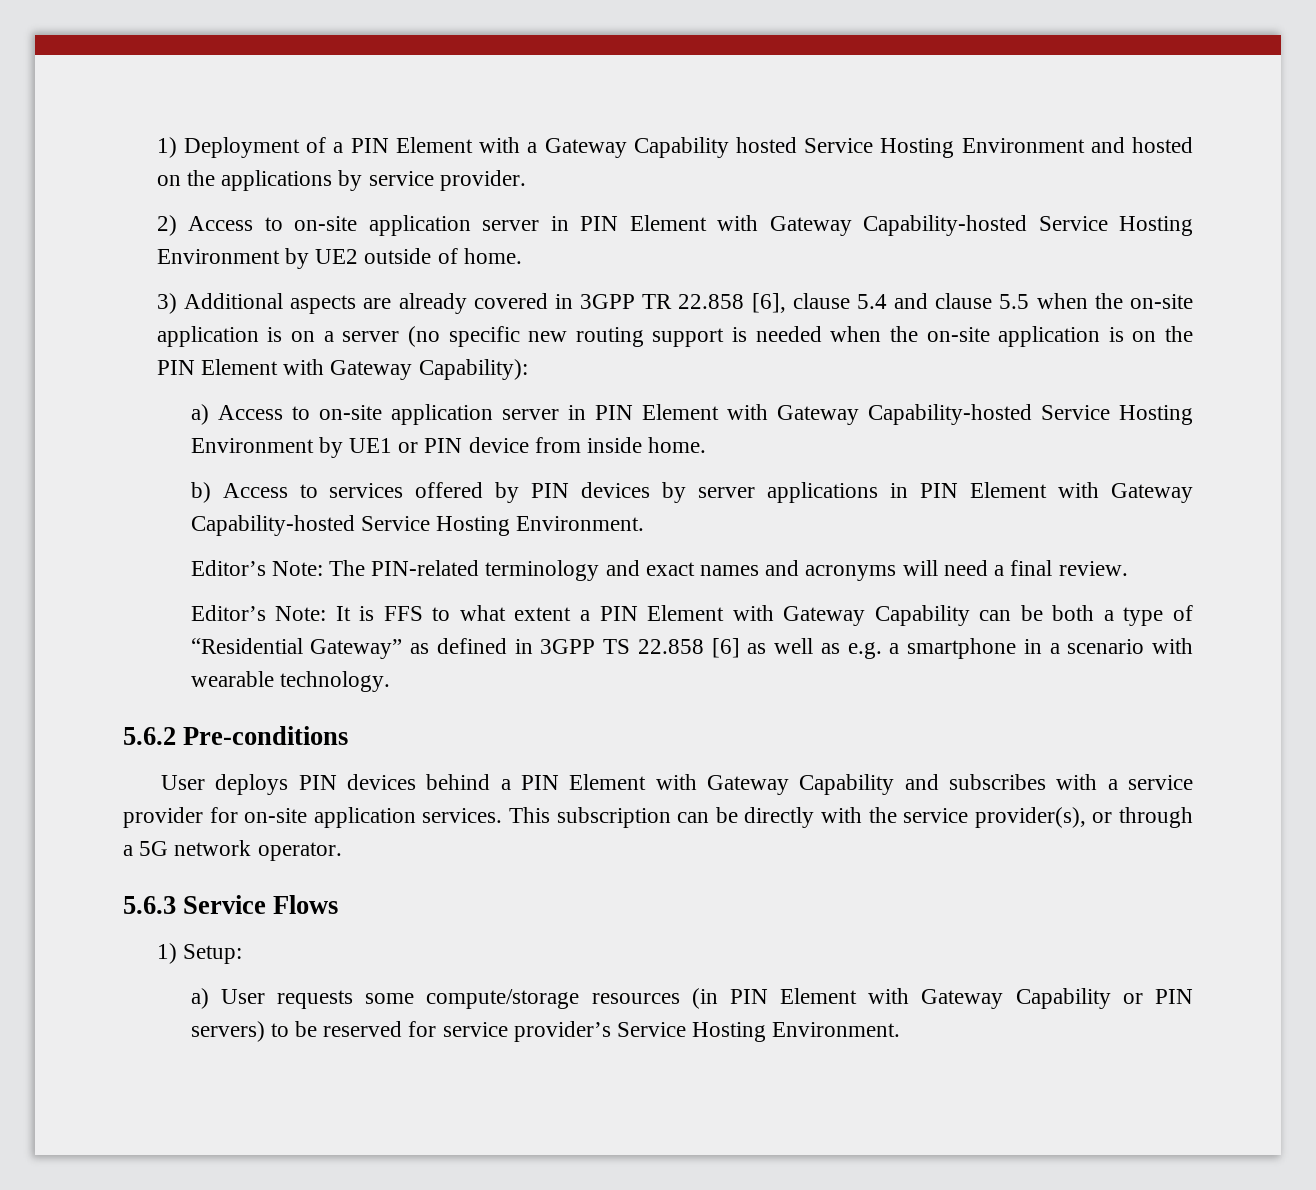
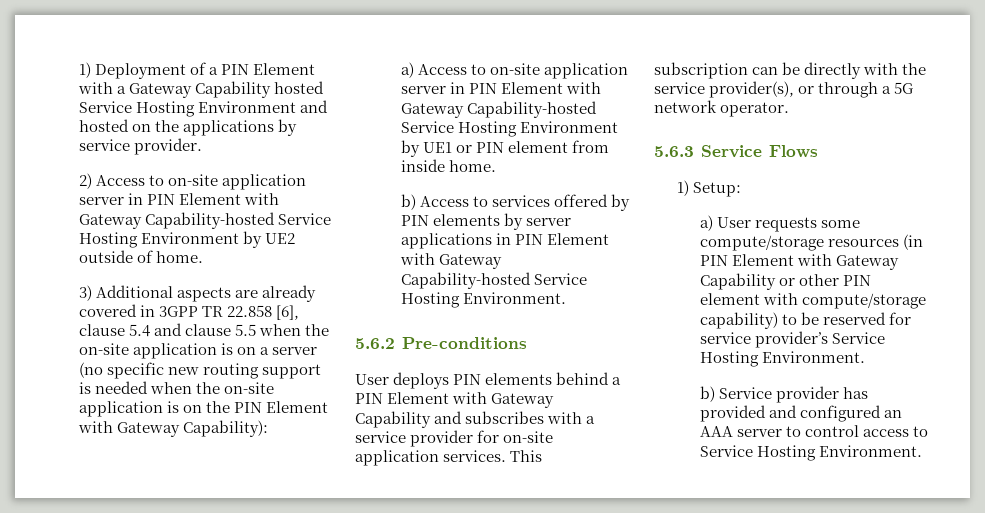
[468,437,529,453] device -> [507,141,568,153] element
[581,482,651,498] devices -> [432,214,500,226] elements
[190,560,1128,581] [190,605,1194,626] [190,638,1193,659] [190,671,390,692] // Editor’s Note: The PIN-related terminology and exact names and acronyms will need a final review. // Editor’s Note: It is FFS to what extent a PIN Element with Gateway Capability can be both a type of “Residential Gateway” as defined in 3GPP TS 22.858 [6] as well as e.g. a smartphone in a scenario with wearable technology. -> (566, 298) none
[347,774,417,790] devices -> [485,373,553,385] elements
[1155,989,1194,1004] [190,1021,265,1042] PIN servers) -> [798,274,871,286] [699,293,926,309] [699,312,778,329] other PIN element with compute/storage capability)
(901, 1029) none -> [699,386,868,403] [699,405,902,422] [699,425,928,437] [699,445,922,461] // b) Service provider has provided and configured an AAA server to control access to Service Hosting Environment.

